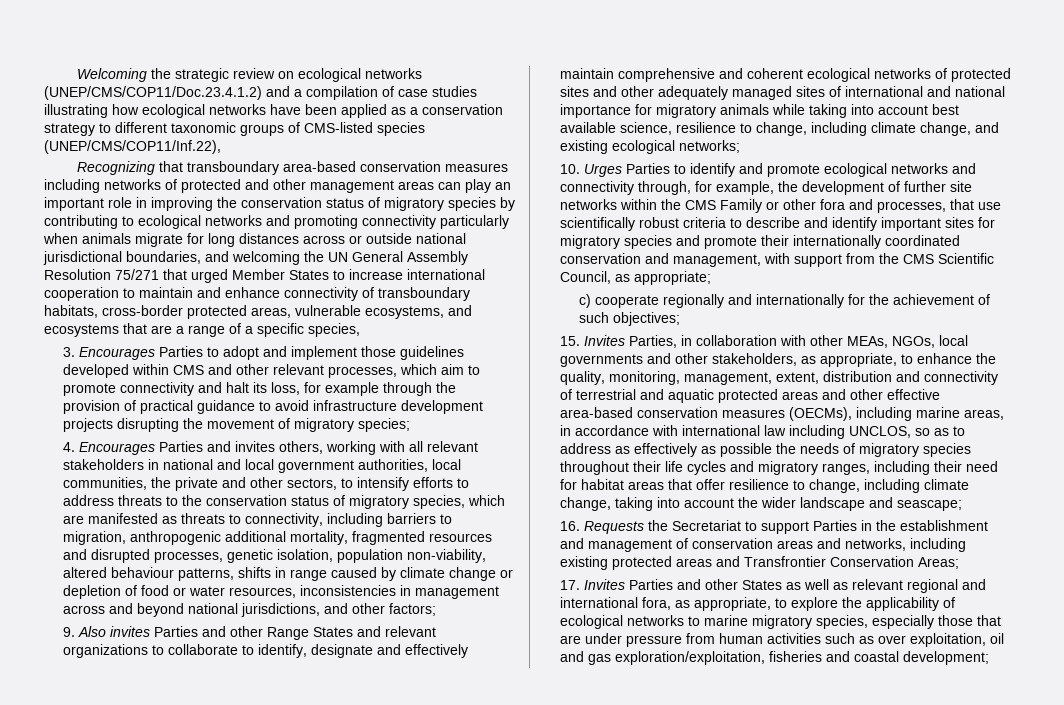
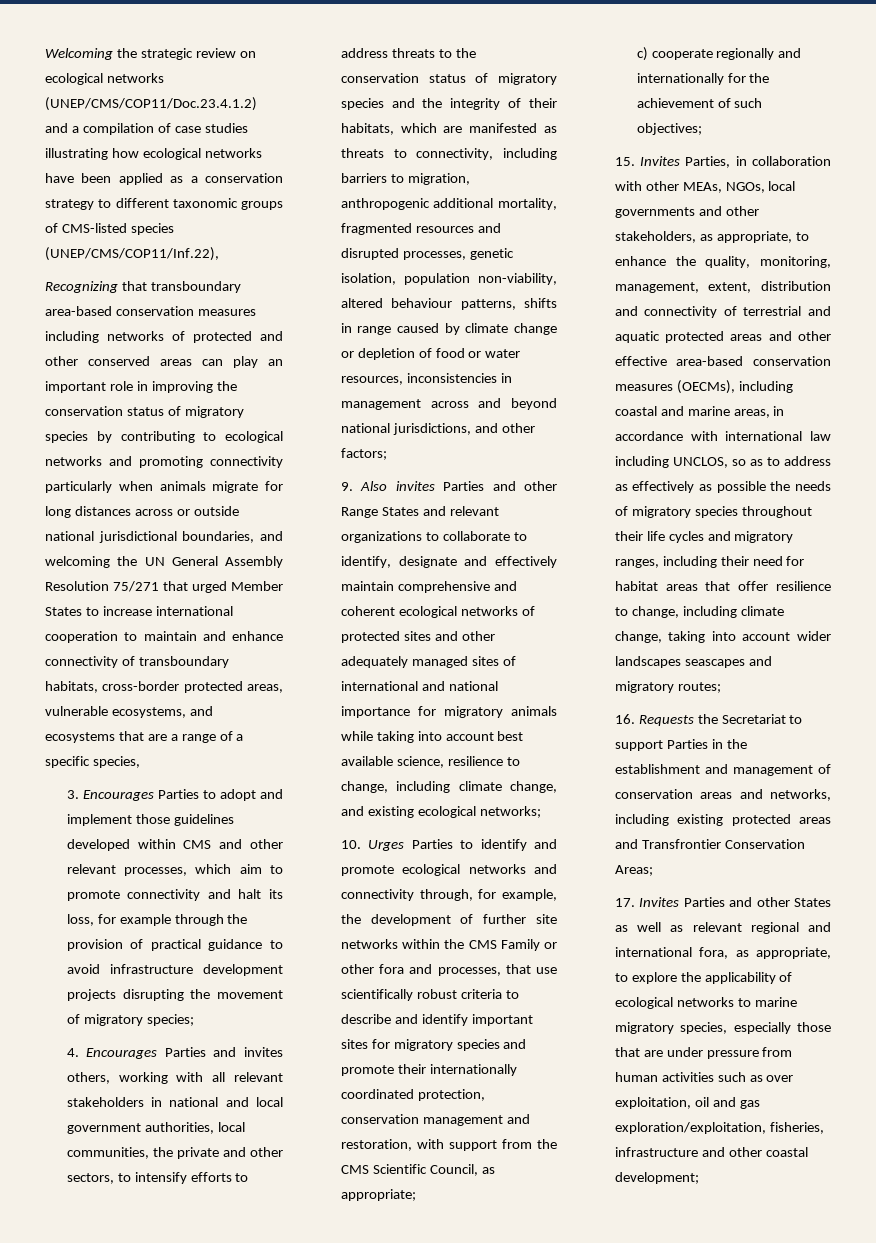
[310,180,394,193] management -> [88,356,150,366] conserved
[412,495,465,509] species, -> [340,98,557,110] [340,123,394,135] species and the integrity of their habitats,
[559,253,761,267] conservation and management, -> [417,1089,485,1101] [340,1114,530,1126] [340,1139,412,1151] protection, conservation management and restoration,
(912, 414) none -> [614,406,684,416] coastal and
[737,497,962,511] the wider landscape and seascape; -> [797,631,831,641] [614,656,772,668] [614,681,721,693] wider landscapes seascapes and migratory routes;
[768,651,850,662] fisheries and -> [769,1122,824,1134] [614,1147,762,1157] fisheries, infrastructure and other

